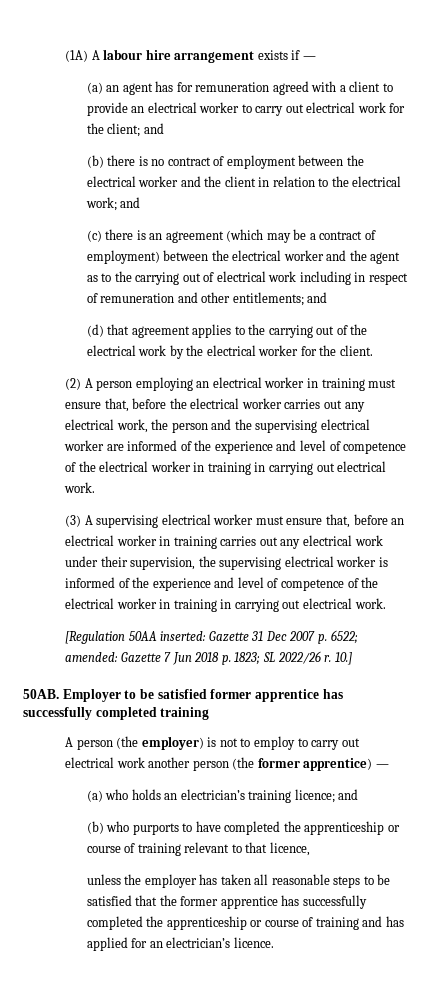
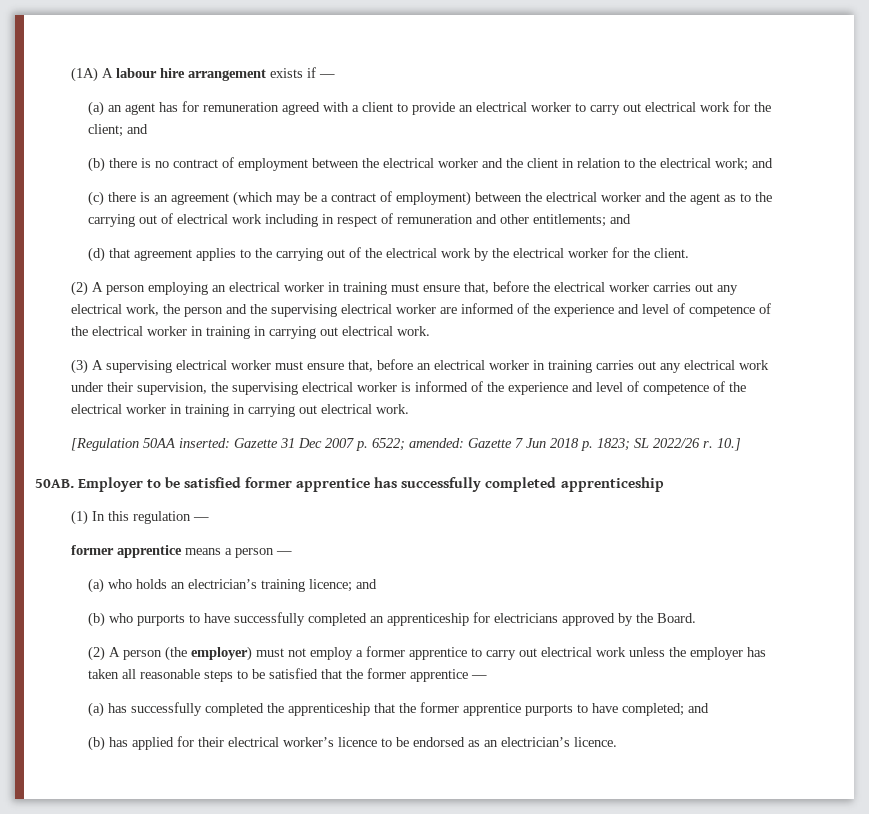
[160,707,210,720] [65,736,360,750] [65,757,373,771] training // A person (the employer) is not to employ to carry out electrical work another person (the former apprentice) -> [560,477,664,492] [70,510,209,525] [70,545,274,558] apprenticeship // (1) In this regulation — // former apprentice means a person
[224,821,400,835] [86,842,310,856] completed the apprenticeship or course of training relevant to that licence, // -> [234,612,697,626] [88,646,627,661] successfully completed an apprenticeship for electricians approved by the Board. // (2) A person (the employer) must not employ a former apprentice to carry out electrical work
(278, 902) none -> [471,675,488,679] [88,702,105,717] — // (a)
[250,916,383,930] or course of training and -> [374,702,710,716] [88,736,106,751] that the former apprentice purports to have completed; and // (b)
(148, 943) none -> [198,737,481,747] their electrical worker’s licence to be endorsed as

